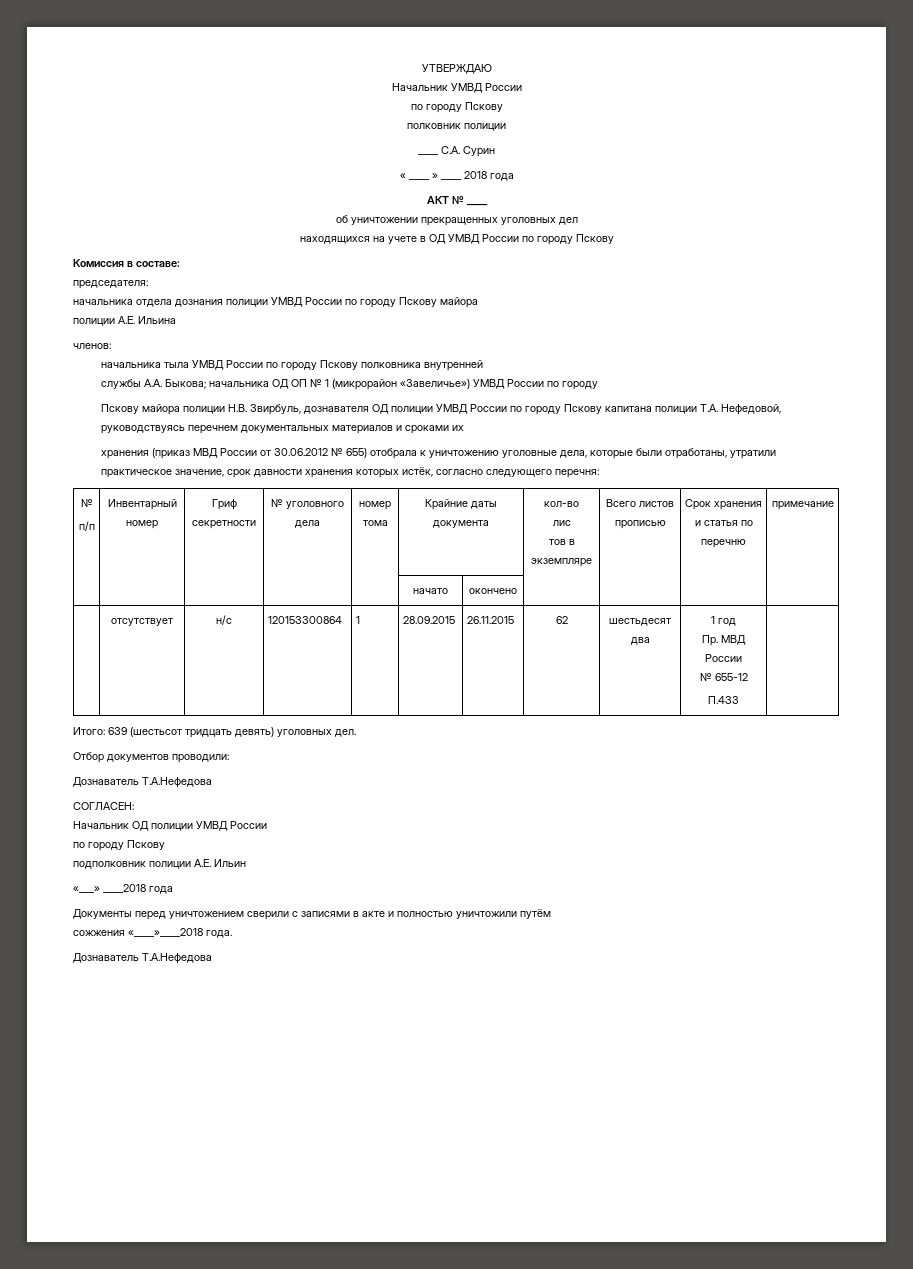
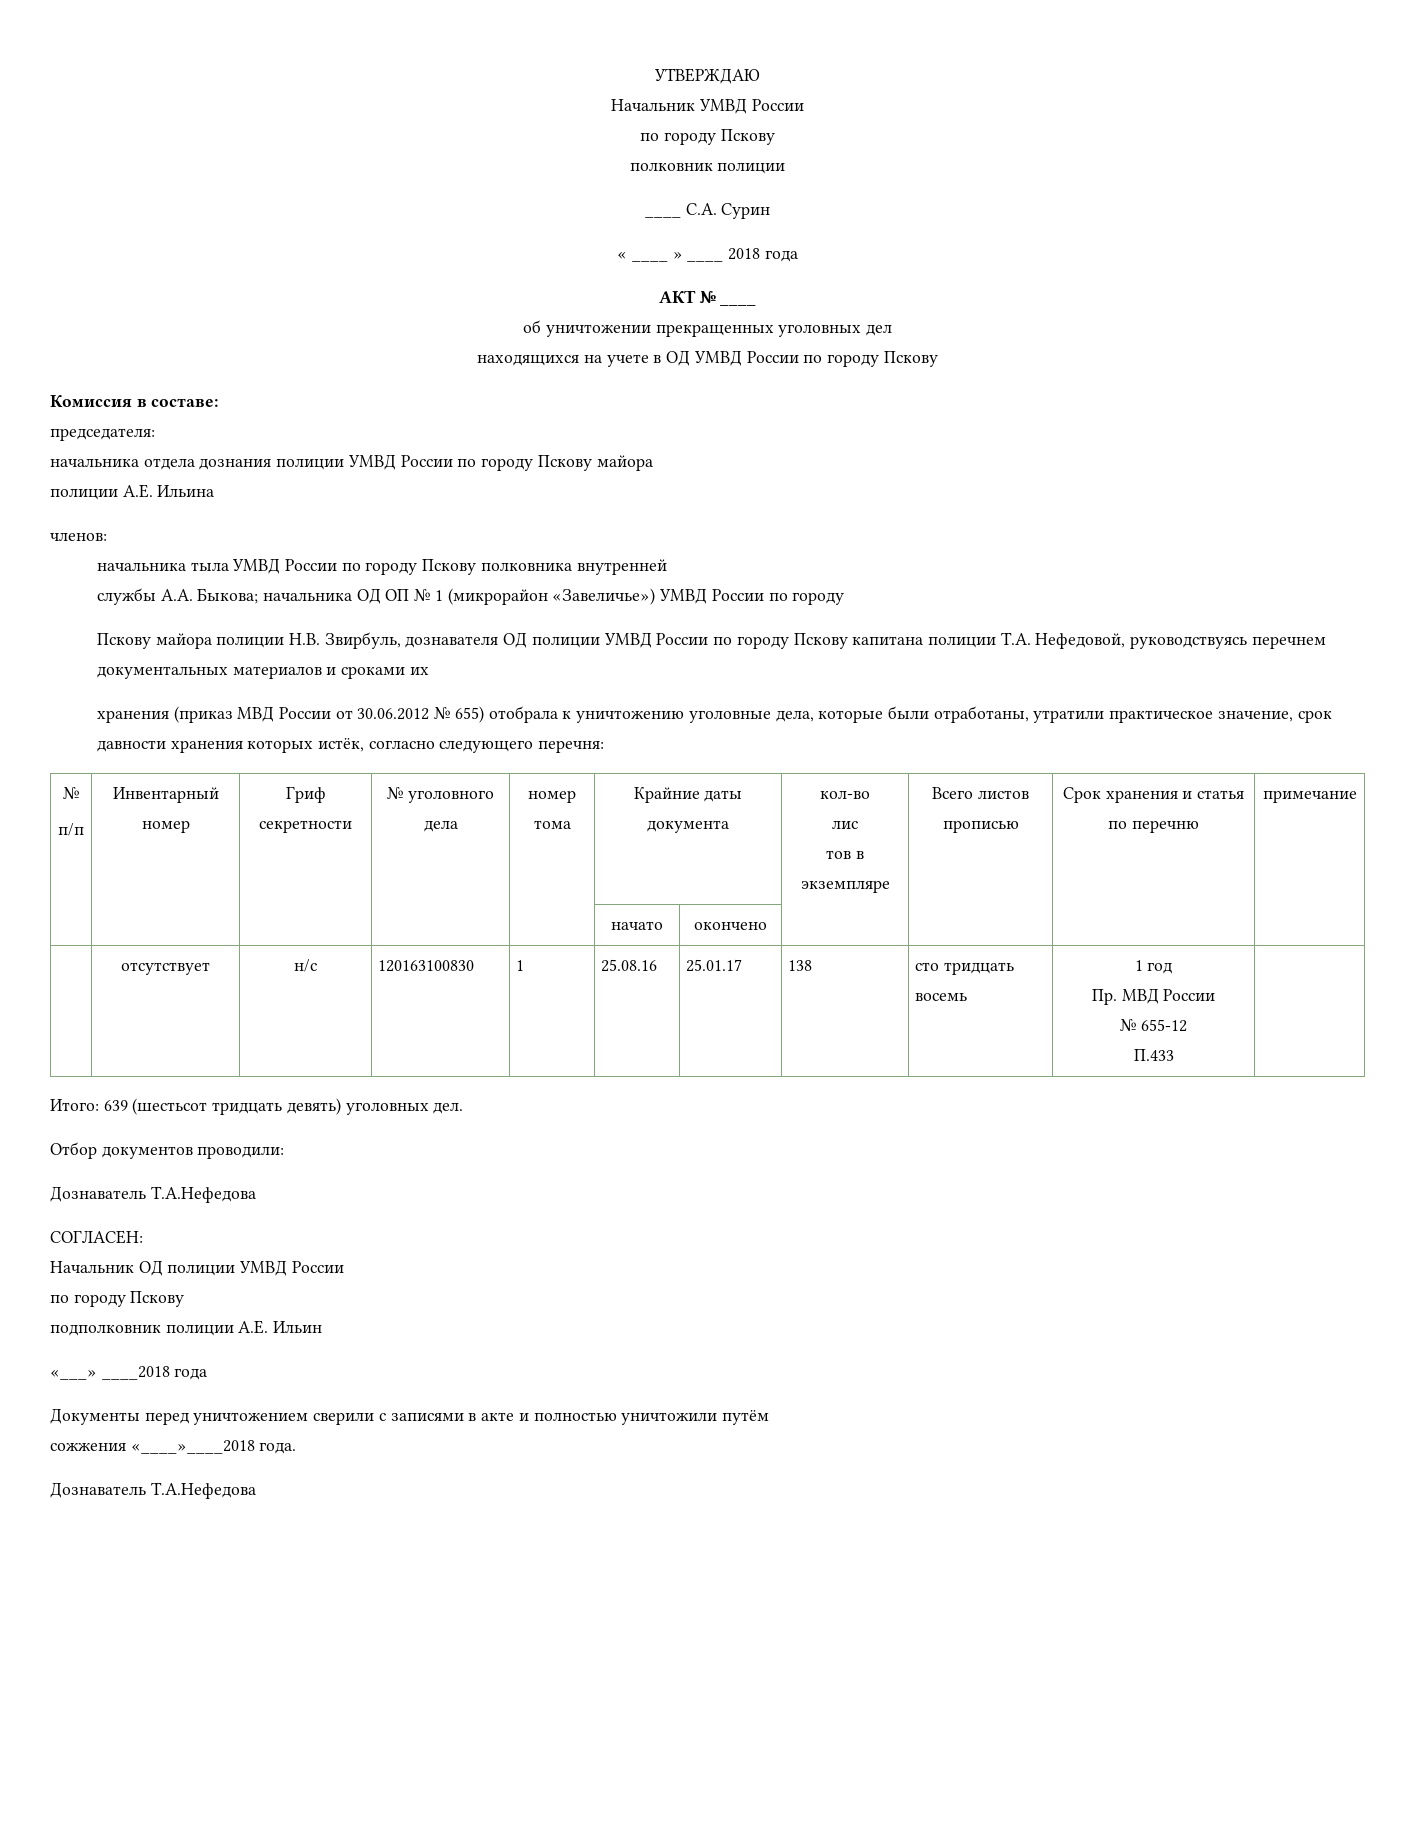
[267,616,342,624] [355,616,360,624] [402,616,455,624] [466,616,514,624] [555,616,568,624] [609,618,671,626] [630,637,650,645] 120153300864 | 1 | 28.09.2015 | 26.11.2015 | 62 | шестьдесят два -> [378,960,475,972] [516,960,525,971] [601,959,658,972] [686,959,743,972] [788,960,813,971] [915,962,1014,975] [915,993,968,1001] 120163100830 | 1 | 25.08.16 | 25.01.17 | 138 | сто тридцать восемь

